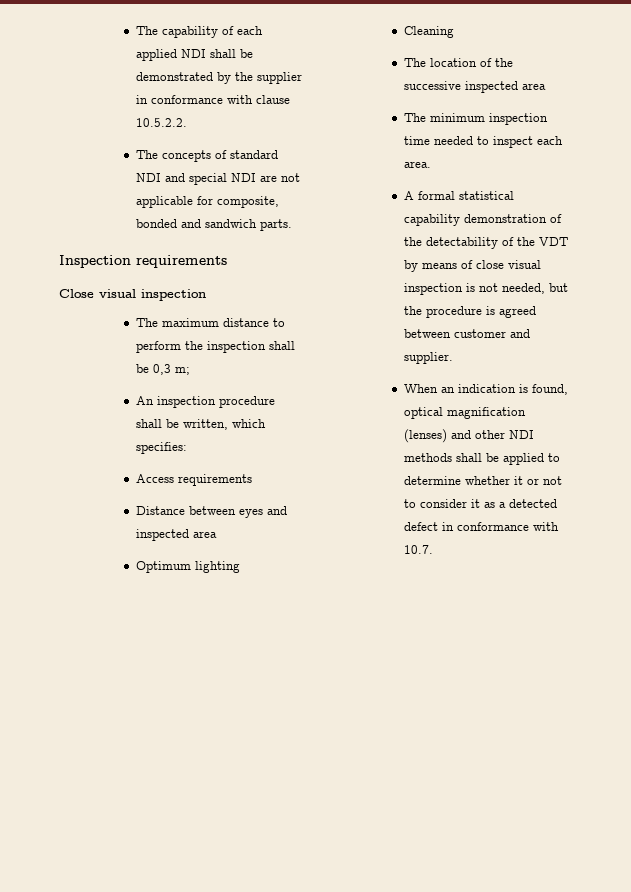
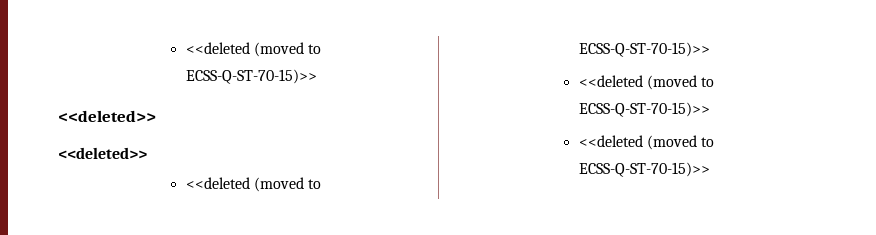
[136,26,264,38] [136,49,254,61] [136,72,303,84] [136,95,291,104] [136,118,188,127] [136,150,279,162] [136,173,301,185] [136,196,280,208] [136,219,293,231] [59,255,227,268] [59,289,206,301] [136,318,286,327] [136,341,296,353] [136,364,191,375] [136,396,276,408] [136,419,267,430] [136,442,188,454] [136,474,253,486] [136,506,288,518] [136,529,218,541] [136,561,241,573] [404,26,455,38] [404,58,514,67] [404,81,547,93] [404,113,549,125] [404,136,564,148] [404,161,432,168] [404,191,515,200] [404,214,563,226] [404,237,569,249] [404,260,542,272] [404,283,569,295] [404,306,537,318] [404,329,531,338] [404,352,454,364] [404,384,569,395] [404,407,527,419] [404,429,535,443] [404,453,561,465] [404,476,563,485] [404,499,558,508] [404,522,560,531] [404,545,434,554] The capability of each applied NDI shall be demonstrated by the supplier in conformance with clause 10.5.2.2. // The concepts of standard NDI and special NDI are not applicable for composite, bonded and sandwich parts. // Inspection requirements // Close visual inspection // The maximum distance to perform the inspection shall be 0,3 m; // An inspection procedure shall be written, which specifies: // Access requirements // Distance between eyes and inspected area // Optimum lighting // Cleaning // The location of the successive inspected area // The minimum inspection time needed to inspect each area. // A formal statistical capability demonstration of the detectability of the VDT by means of close visual inspection is not needed, but the procedure is agreed between customer and supplier. // When an indication is found, optical magnification (lenses) and other NDI methods shall be applied to determine whether it or not to consider it as a detected defect in conformance with 10.7. -> [185,42,322,57] [185,69,317,84] [58,110,156,122] [58,147,147,159] [185,177,322,192] [578,42,710,57] [578,75,715,90] [578,102,710,117] [578,135,715,150] [578,162,710,177] <<deleted (moved to ECSS-Q-ST-70-15)>> // <<deleted>> // <<deleted>> // <<deleted (moved to ECSS-Q-ST-70-15)>> // <<deleted (moved to ECSS-Q-ST-70-15)>> // <<deleted (moved to ECSS-Q-ST-70-15)>>

